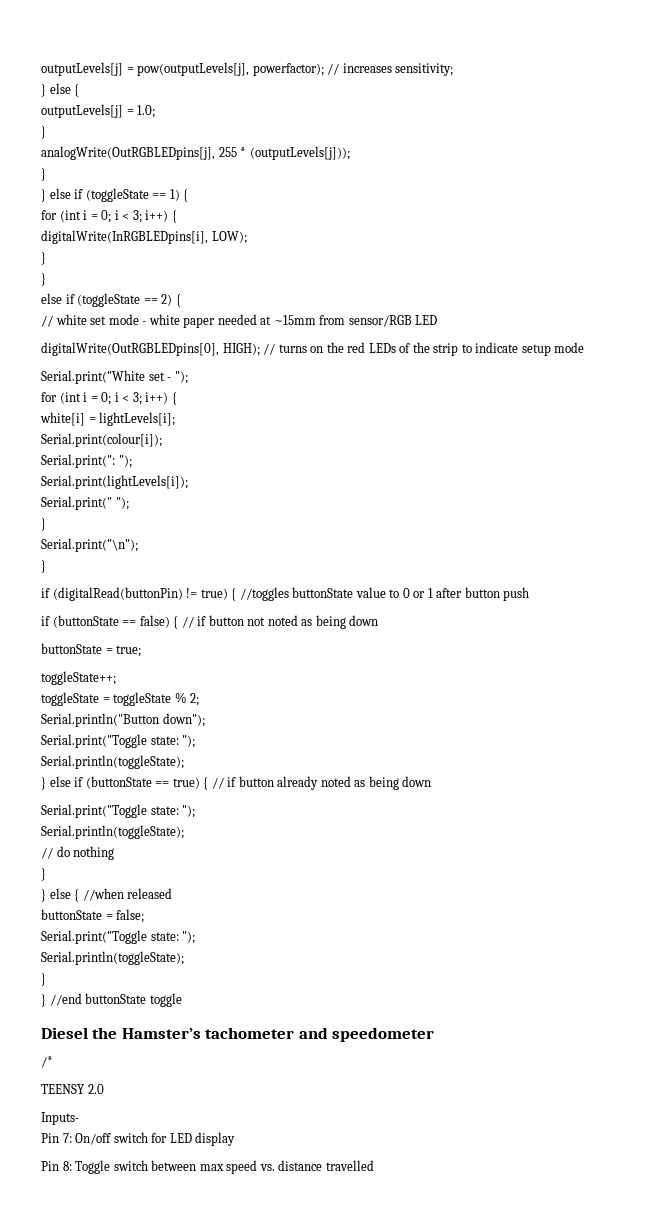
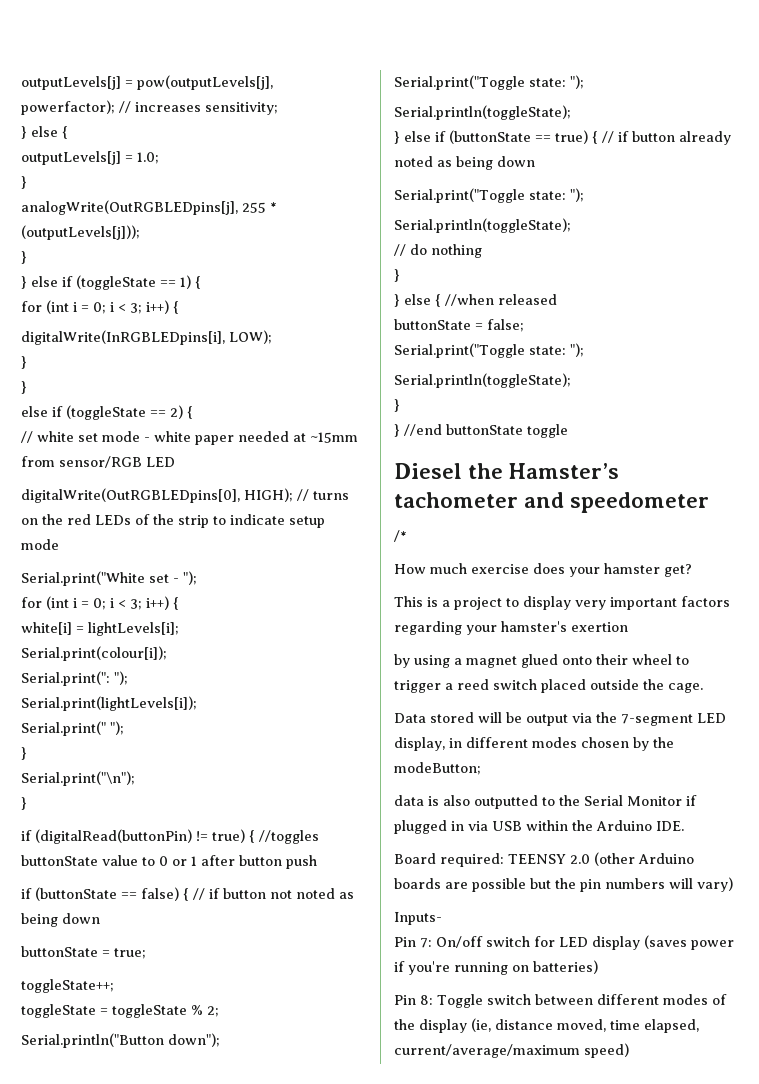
[41,1084,104,1094] TEENSY 2.0 -> [394,563,692,577] [394,596,730,610] [394,621,628,635] [394,654,689,668] [394,679,703,693] [394,712,726,726] [394,737,674,751] [394,762,481,775] [394,795,697,809] [394,820,684,834] [394,852,694,867] [394,877,733,892] How much exercise does your hamster get? // This is a project to display very important factors regarding your hamster's exertion // by using a magnet glued onto their wheel to trigger a reed switch placed outside the cage. // Data stored will be output via the 7-segment LED display, in different modes chosen by the modeButton; // data is also outputted to the Serial Monitor if plugged in via USB within the Arduino IDE. // Board required: TEENSY 2.0 (other Arduino boards are possible but the pin numbers will vary)
(236, 1139) none -> [644,935,734,950] [394,960,598,975] (saves power if you're running on batteries)
[199,1160,374,1174] max speed vs. distance travelled -> [596,994,727,1005] [394,1018,699,1033] [394,1043,629,1058] different modes of the display (ie, distance moved, time elapsed, current/average/maximum speed)

